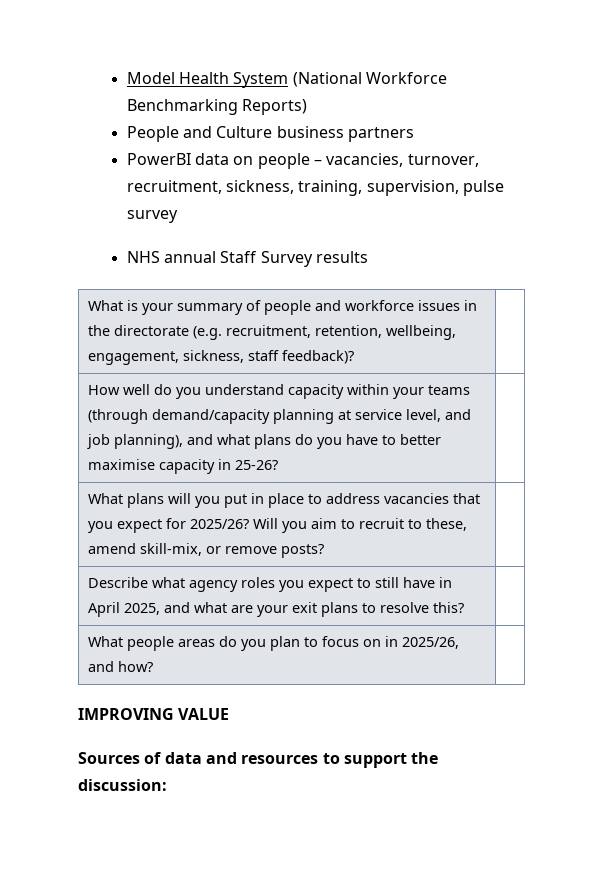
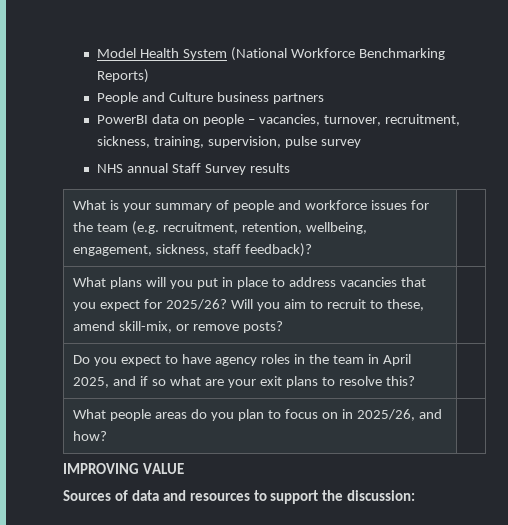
[464,300,478,311] [88,325,190,336] in the directorate -> [410,200,429,210] [73,222,129,232] for the team
[88,384,471,399] [88,409,472,424] [87,434,442,449] [88,459,279,474] // How well do you understand capacity within your teams (through demand/capacity planning at service level, and job planning), and what plans do you have to better maximise capacity in 25-26? | -> (313, 250) none
[88,577,436,592] Describe what agency roles you expect to still have -> [73,354,364,366] Do you expect to have agency roles in the team
(191, 607) none -> [140,376,167,386] if so

